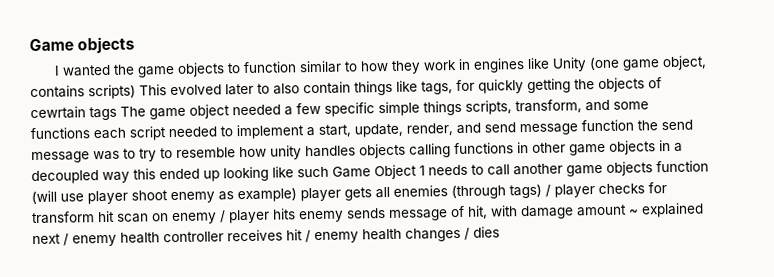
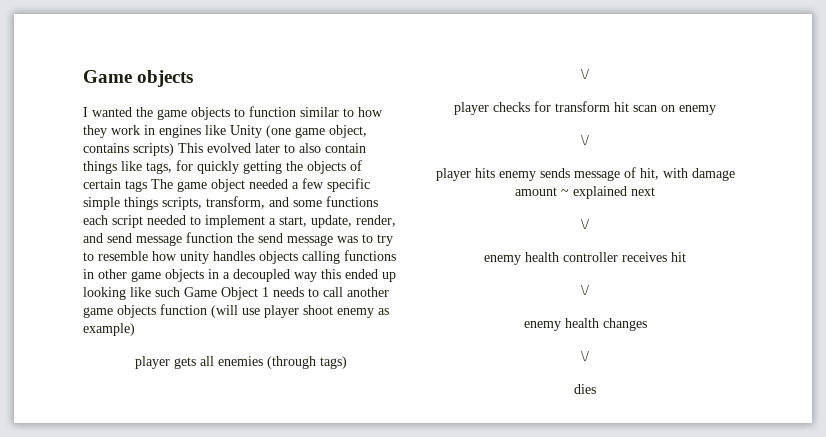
[30,106,86,120] cewrtain -> [83,179,121,189] certain
(297, 195) none -> (135, 329) //
[545,184,551,197] / -> [581,69,589,79] // \/ //
[219,210,226,223] / -> [581,135,589,145] // \/ //
[63,233,69,246] / -> [581,219,589,229] // \/ //
[305,230,311,243] / -> [581,285,589,295] // \/ //
[464,227,470,240] / -> [581,351,589,361] // \/ //

